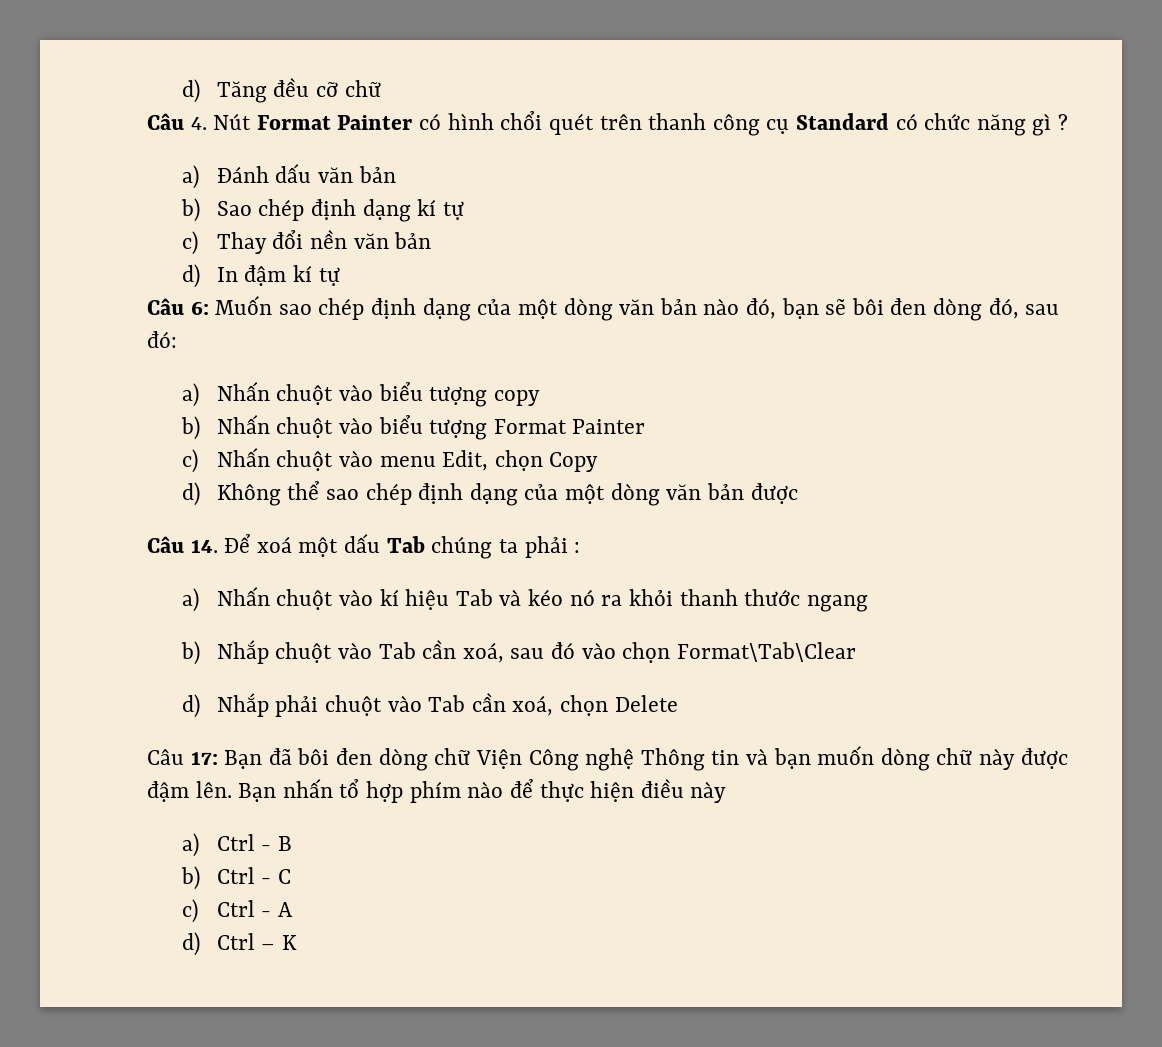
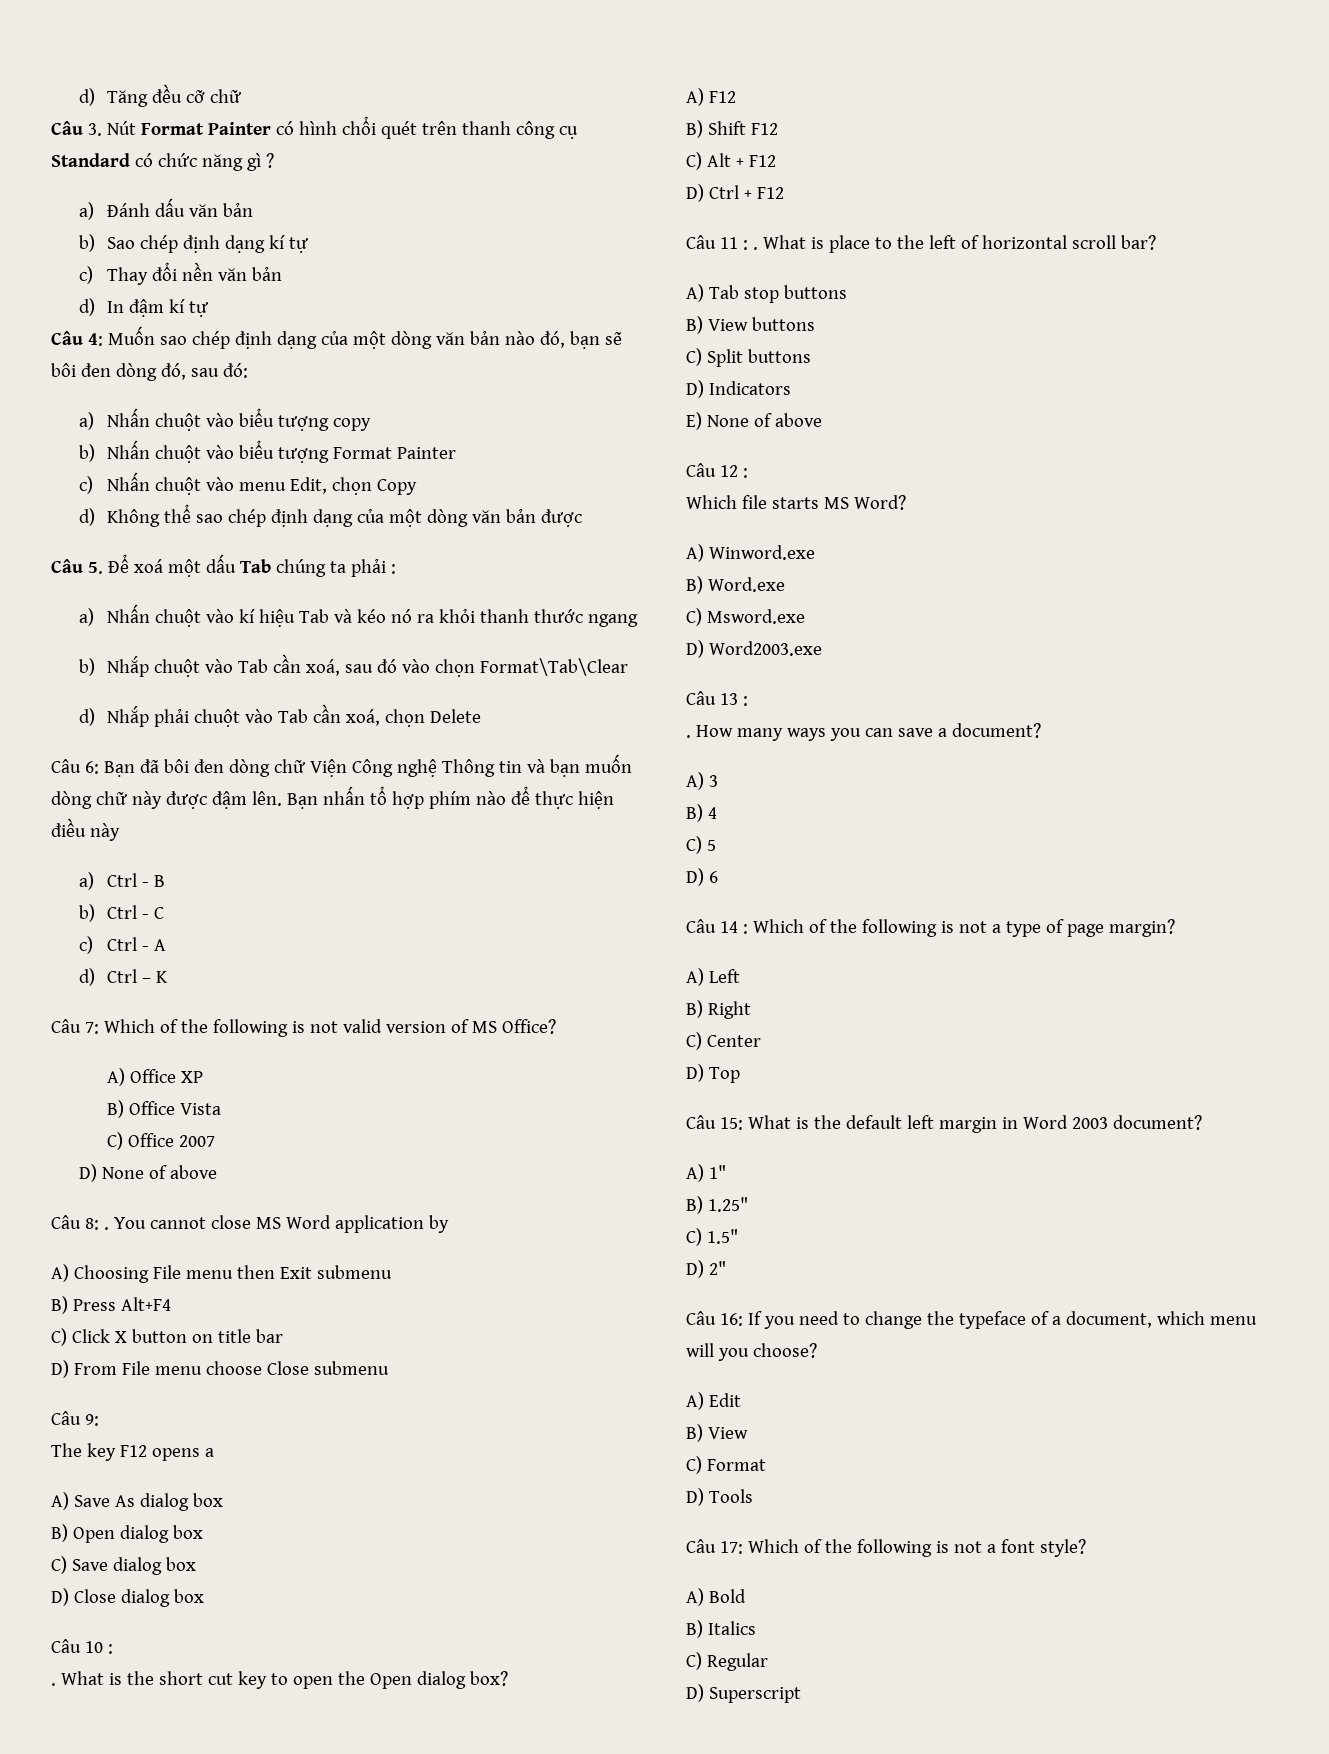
[190,117,207,130] 4. -> [87,123,102,136] 3.
[190,301,209,315] 6: -> [87,333,103,346] 4:
[190,540,218,553] 14. -> [87,562,103,574] 5.
[190,752,218,765] 17: -> [84,761,99,774] 6:
(298, 942) none -> [51,1019,556,1037] [107,1068,204,1086] [107,1100,222,1118] [107,1132,216,1150] [79,1164,218,1182] [51,1215,449,1233] [51,1264,392,1283] [51,1296,171,1314] [51,1328,283,1346] [51,1360,389,1378] [51,1411,99,1426] [51,1443,214,1461] [51,1492,223,1511] [51,1524,203,1543] [51,1556,196,1575] [51,1588,204,1607] [51,1639,113,1654] [51,1671,508,1689] [686,88,736,106] [686,120,778,138] [686,152,776,170] [686,184,784,202] [686,235,1156,253] [686,284,847,303] [686,316,815,334] [686,348,811,367] [686,380,791,398] [686,412,822,430] [686,463,748,478] [686,495,906,510] [686,544,815,562] [686,576,785,594] [686,608,805,626] [686,640,822,658] [686,691,748,706] [686,723,1041,741] [686,772,718,790] [686,804,717,822] [686,836,716,854] [686,868,718,886] [686,919,1175,937] [686,968,740,986] [686,1000,751,1019] [686,1032,761,1050] [686,1064,740,1083] [686,1115,1202,1133] [686,1164,726,1182] [686,1196,748,1214] [686,1228,738,1246] [686,1260,726,1278] [686,1311,1257,1329] [686,1343,817,1361] [686,1392,741,1410] [686,1424,748,1442] [686,1456,766,1474] [686,1488,753,1506] [686,1539,1086,1557] [686,1588,746,1606] [686,1620,756,1638] [686,1652,768,1671] [686,1684,801,1703] // Câu 7: Which of the following is not valid version of MS Office? // A) Office XP // B) Office Vista // C) Office 2007 // D) None of above // Câu 8: . You cannot close MS Word application by // A) Choosing File menu then Exit submenu // B) Press Alt+F4 // C) Click X button on title bar // D) From File menu choose Close submenu // Câu 9: // The key F12 opens a // A) Save As dialog box // B) Open dialog box // C) Save dialog box // D) Close dialog box // Câu 10 : // . What is the short cut key to open the Open dialog box? // A) F12 // B) Shift F12 // C) Alt + F12 // D) Ctrl + F12 // Câu 11 : . What is place to the left of horizontal scroll bar? // A) Tab stop buttons // B) View buttons // C) Split buttons // D) Indicators // E) None of above // Câu 12 : // Which file starts MS Word? // A) Winword.exe // B) Word.exe // C) Msword.exe // D) Word2003.exe // Câu 13 : // . How many ways you can save a document? // A) 3 // B) 4 // C) 5 // D) 6 // Câu 14 : Which of the following is not a type of page margin? // A) Left // B) Right // C) Center // D) Top // Câu 15: What is the default left margin in Word 2003 document? // A) 1" // B) 1.25" // C) 1.5" // D) 2" // Câu 16: If you need to change the typeface of a document, which menu will you choose? // A) Edit // B) View // C) Format // D) Tools // Câu 17: Which of the following is not a font style? // A) Bold // B) Italics // C) Regular // D) Superscript

